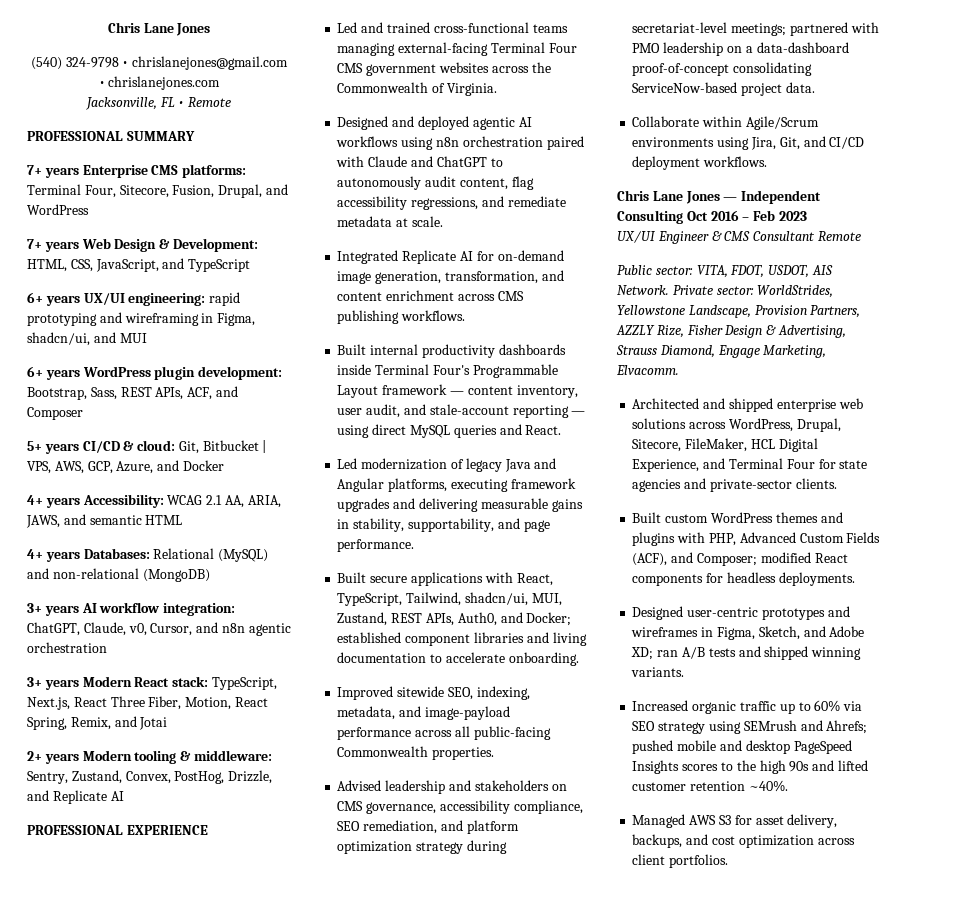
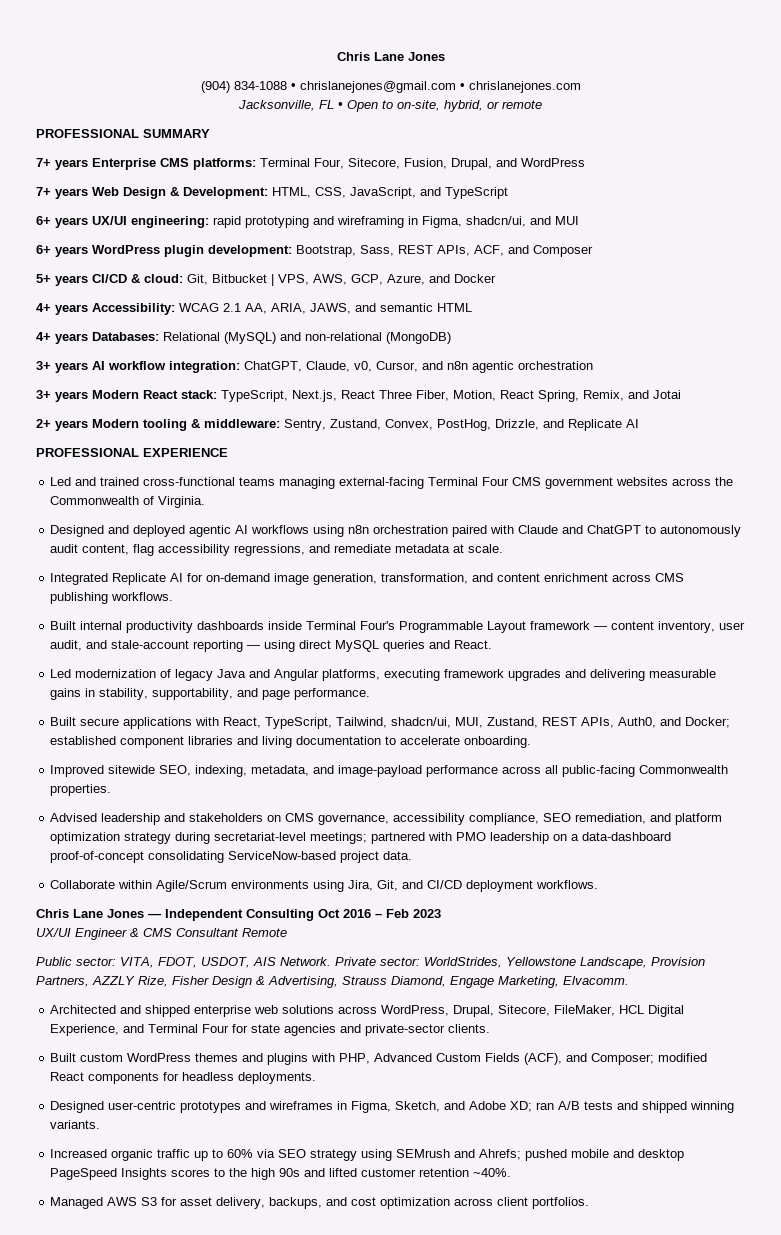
[30,57,119,70] (540) 324-9798 -> [200,81,287,93] (904) 834-1088
[188,97,232,107] Remote -> [347,100,542,112] Open to on-site, hybrid, or remote

